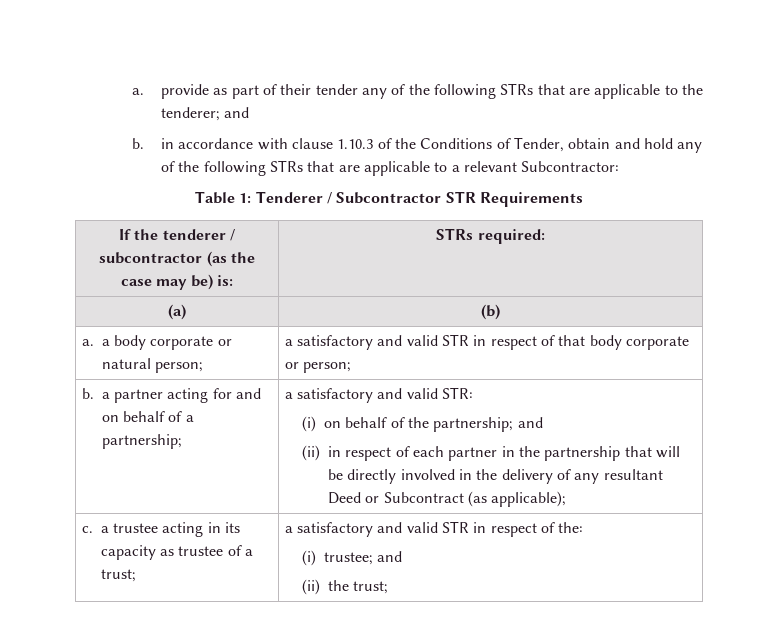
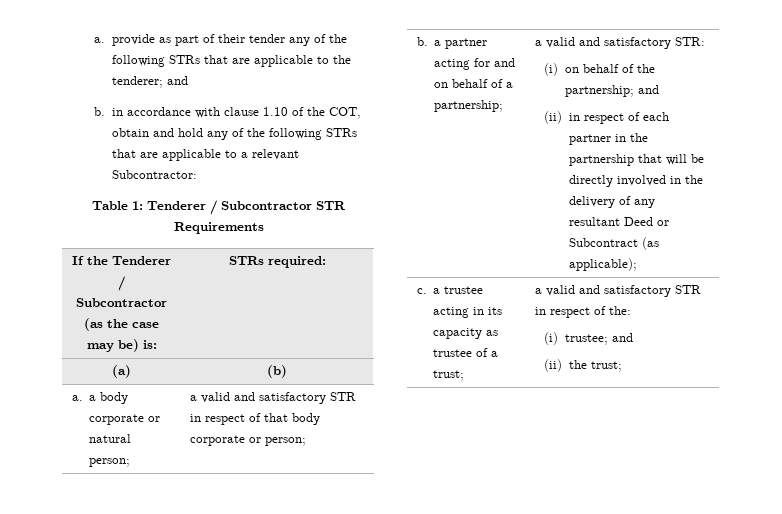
[337,137,564,152] 1.10.3 of the Conditions of Tender, -> [262,107,361,119] 1.10 of the COT,
[162,229,235,241] [99,252,203,264] tenderer / subcontractor -> [112,256,171,265] [118,276,125,291] [76,298,167,307] Tenderer / Subcontractor
[297,335,438,350] satisfactory and valid -> [200,392,326,404] valid and satisfactory
[297,388,438,403] satisfactory and valid -> [545,37,671,49] valid and satisfactory
[297,522,438,537] satisfactory and valid -> [545,285,671,297] valid and satisfactory

